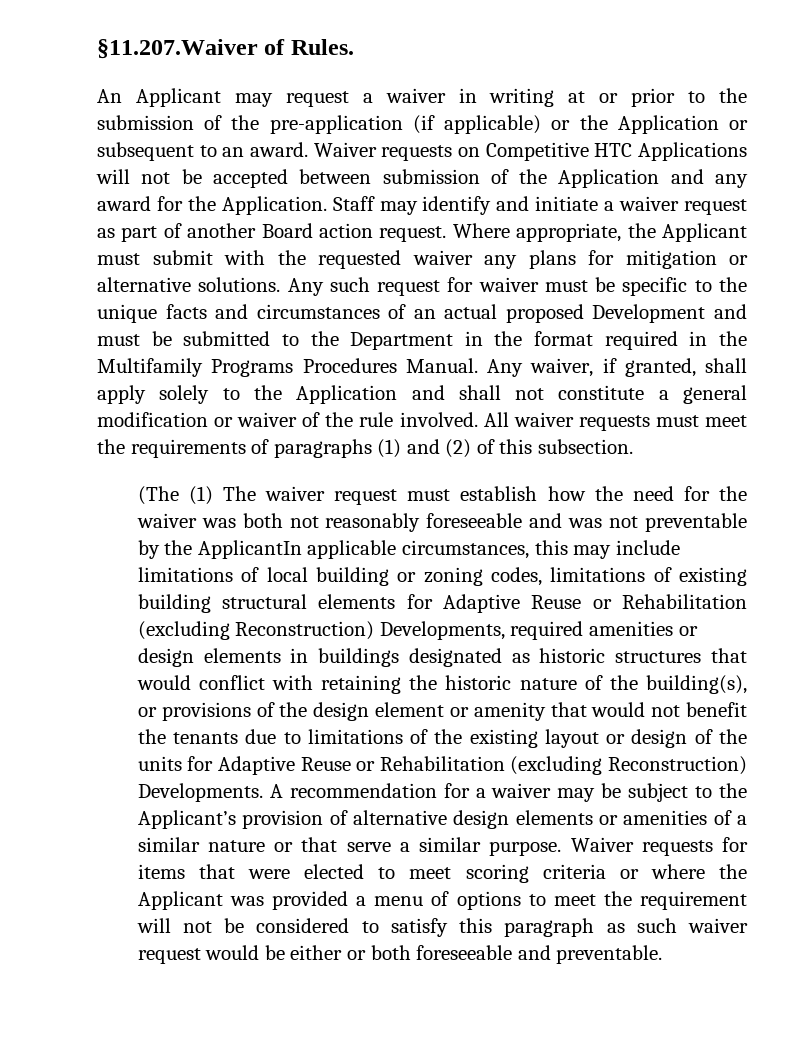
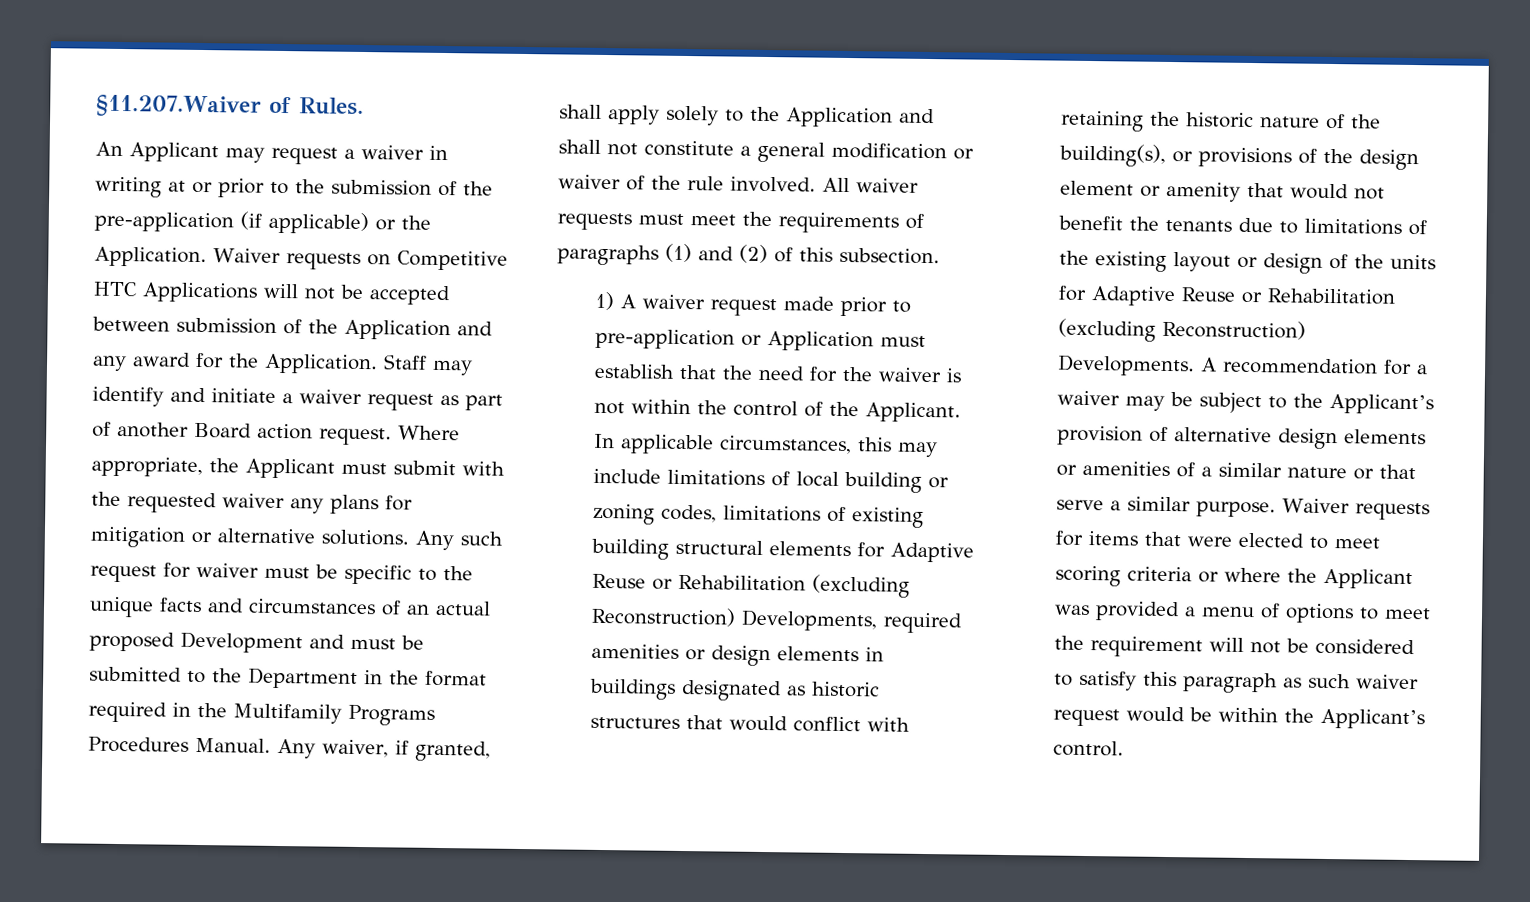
[617,115,748,134] [97,142,308,161] Application or subsequent to an award. -> [94,246,207,268] Application.
[137,486,398,505] (The (1) The waiver request -> [594,291,911,317] [594,328,874,352] 1) A waiver request made prior to pre-application or Application
[547,486,586,501] how -> [678,364,717,380] that
[201,513,748,532] [137,540,302,559] was both not reasonably foreseeable and was not preventable by the ApplicantIn -> [945,368,962,383] [593,399,961,423] [593,433,615,449] is not within the control of the Applicant. In
[290,945,663,964] either or both foreseeable and preventable. -> [1217,707,1425,730] [1052,740,1124,757] within the Applicant’s control.

